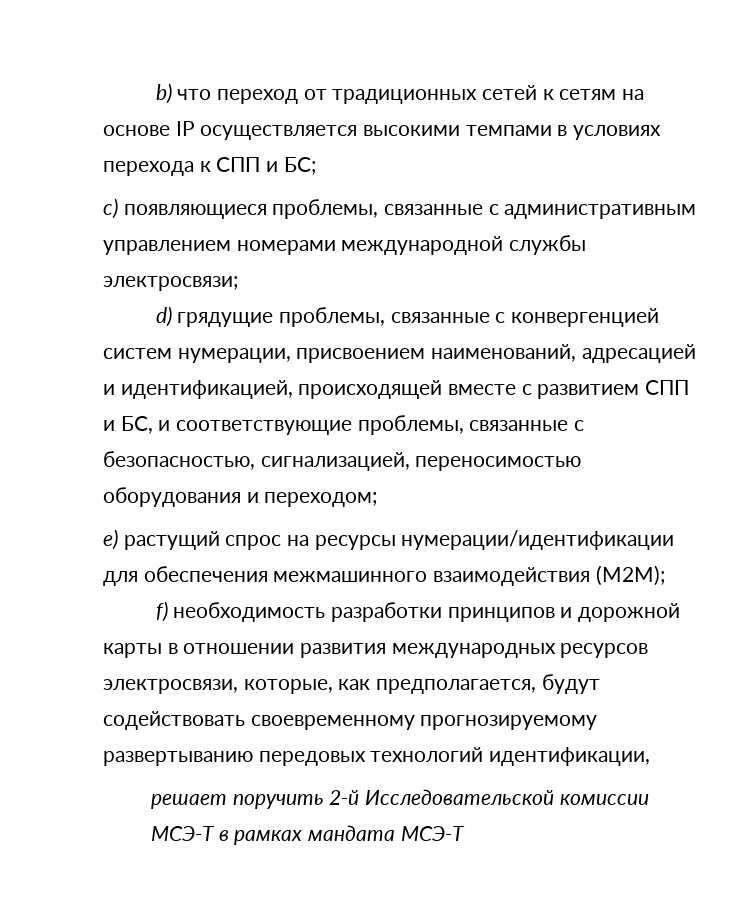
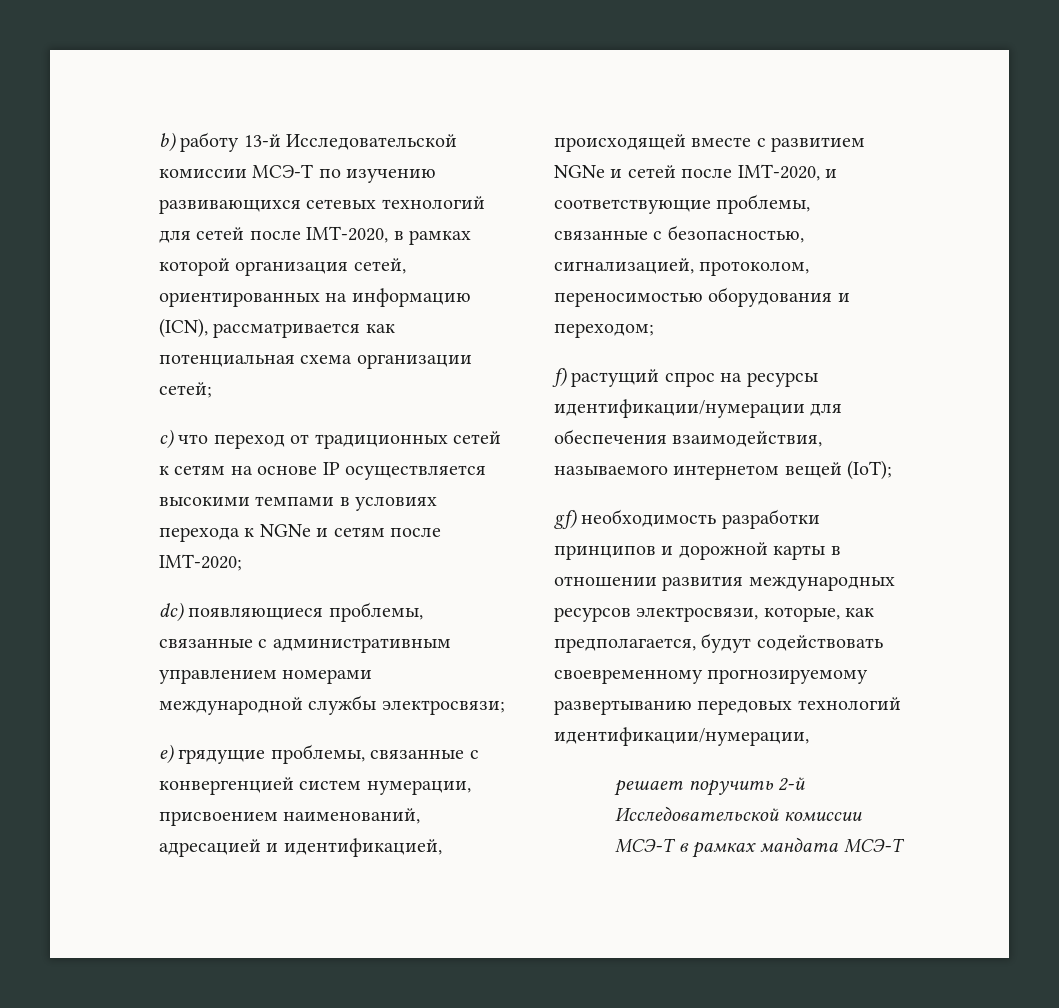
(172, 93) none -> [180,132,458,152] [159,164,437,183] [159,196,485,214] [159,226,471,245] [159,258,406,276] [159,288,471,307] [159,318,395,338] [159,354,472,369] [159,382,212,398] [159,429,174,449] работу 13-й Исследовательской комиссии МСЭ-Т по изучению развивающихся сетевых технологий для сетей после IMT-2020, в рамках которой организация сетей, ориентированных на информацию (ICN), рассматривается как потенциальная схема организации сетей; // c)
[216,157,316,175] [103,198,118,219] СПП и БС; // c) -> [259,524,441,537] [159,554,242,571] [159,602,184,622] NGNe и сетям после IMT-2020; // dc)
[155,306,172,327] d) -> [159,744,174,764] e)
[645,380,690,395] [103,416,153,434] СПП и БС, -> [554,164,820,181] NGNe и сетей после IMT-2020,
(410, 461) none -> [699,261,810,276] протоколом,
[103,529,118,550] e) -> [552,367,567,387] f)
[401,530,675,550] нумерации/идентификации -> [554,399,805,418] идентификации/нумерации
[273,565,665,586] [155,601,168,622] межмашинного взаимодействия (М2М); // f) -> [672,431,823,447] [554,460,893,480] [554,509,577,529] взаимодействия, называемого интернетом вещей (IoT); // gf)
[489,747,651,766] идентификации, -> [554,727,809,746] идентификации/нумерации,

